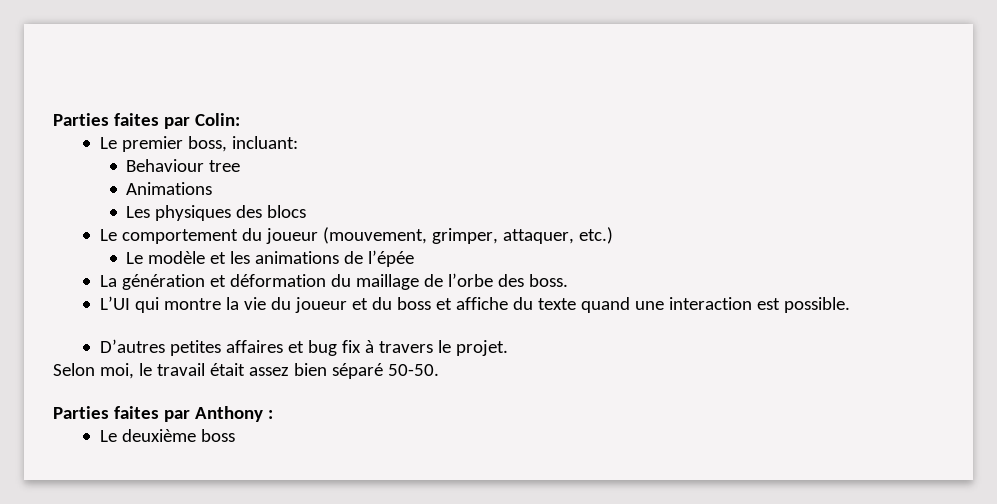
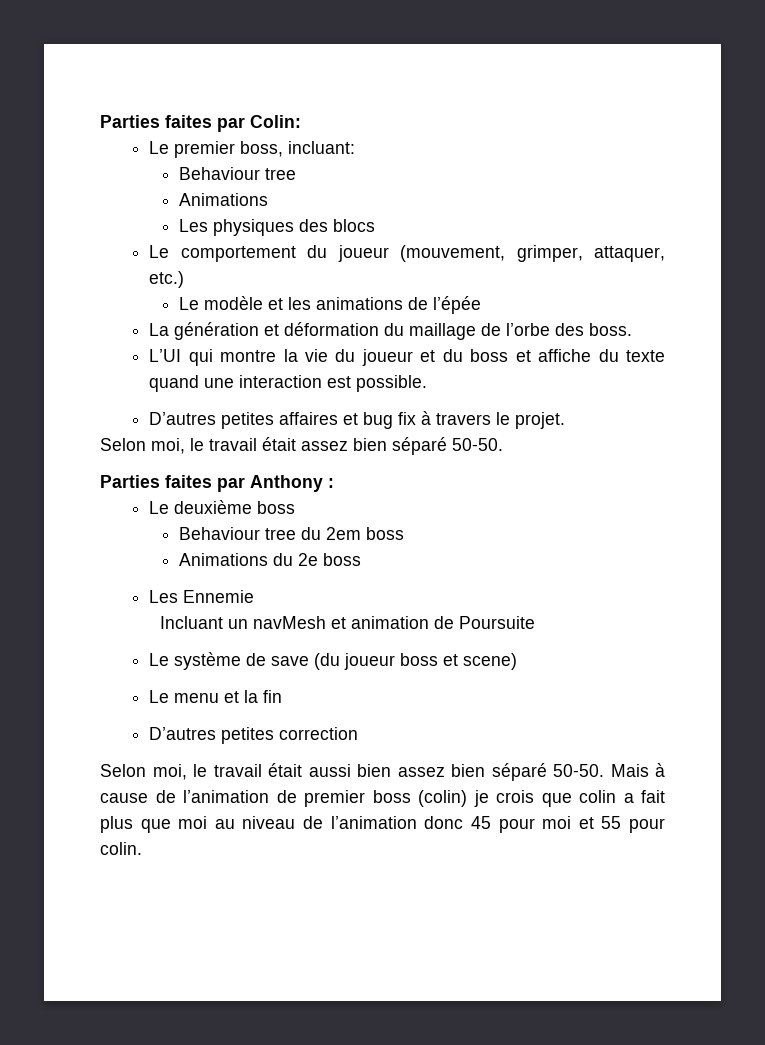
(235, 435) none -> [179,527,405,540] [179,553,362,566] [149,590,255,603] [159,616,535,629] [149,652,518,670] [149,690,283,703] [149,727,359,744] [100,763,665,781] [100,790,665,807] [100,816,666,833] [100,842,142,855] // Behaviour tree du 2em boss // Animations du 2e boss // Les Ennemie // Incluant un navMesh et animation de Poursuite // Le système de save (du joueur boss et scene) // Le menu et la fin // D’autres petites correction // Selon moi, le travail était aussi bien assez bien séparé 50-50. Mais à cause de l’animation de premier boss (colin) je crois que colin a fait plus que moi au niveau de l’animation donc 45 pour moi et 55 pour colin.

